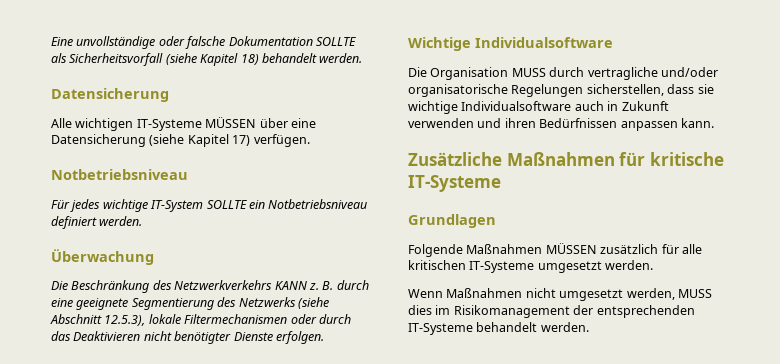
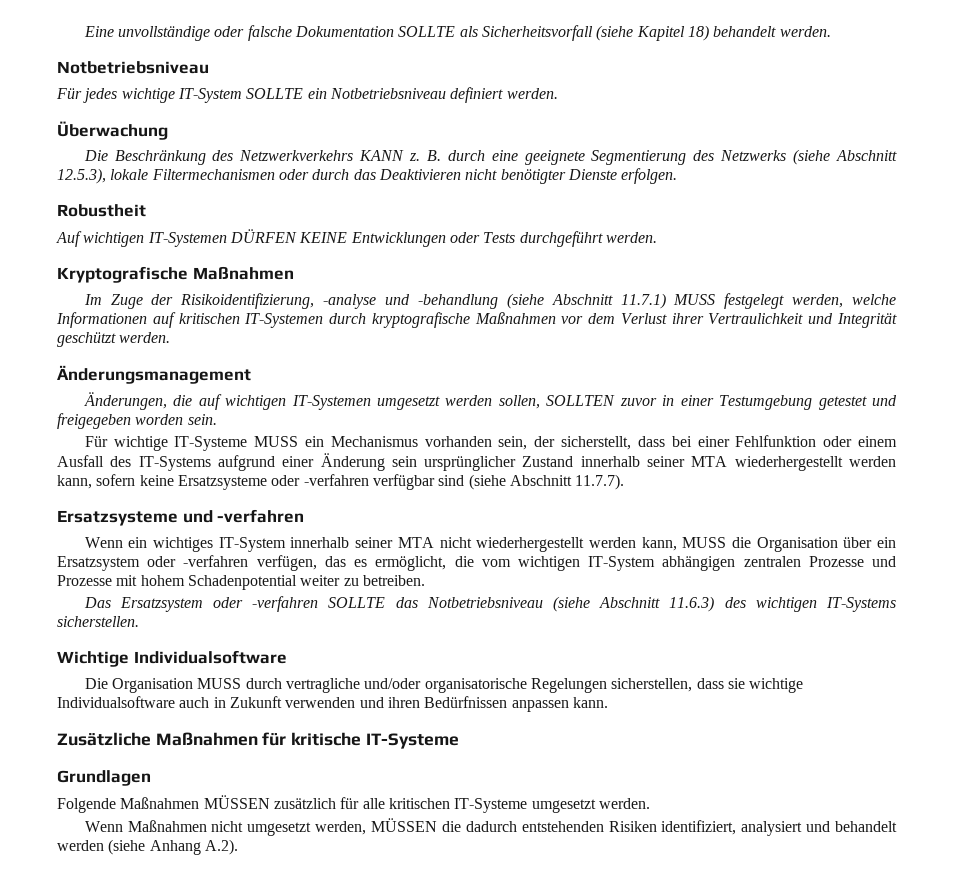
[51,88,169,102] [51,117,316,131] [51,134,310,147] // Datensicherung // Alle wichtigen IT-Systeme MÜSSEN über eine Datensicherung (siehe Kapitel 17) verfügen. -> (831, 31) none
(324, 337) none -> [57,204,146,217] [56,229,657,247] [57,266,294,283] [83,293,897,309] [56,312,897,328] [57,332,171,347] [57,365,251,384] [83,392,897,410] [57,413,217,429] [84,435,898,451] [57,453,896,471] [57,474,625,490] [57,509,305,526] [84,537,897,552] [57,555,896,571] [57,575,425,590] [83,596,896,612] [57,616,139,627] // Robustheit // Auf wichtigen IT-Systemen DÜRFEN KEINE Entwicklungen oder Tests durchgeführt werden. // Kryptografische Maßnahmen // Im Zuge der Risikoidentifizierung, -analyse und -behandlung (siehe Abschnitt 11.7.1) MUSS festgelegt werden, welche Informationen auf kritischen IT-Systemen durch kryptografische Maßnahmen vor dem Verlust ihrer Vertraulichkeit und Integrität geschützt werden. // Änderungsmanagement // Änderungen, die auf wichtigen IT-Systemen umgesetzt werden sollen, SOLLTEN zuvor in einer Testumgebung getestet und freigegeben worden sein. // Für wichtige IT-Systeme MUSS ein Mechanismus vorhanden sein, der sicherstellt, dass bei einer Fehlfunktion oder einem Ausfall des IT-Systems aufgrund einer Änderung sein ursprünglicher Zustand innerhalb seiner MTA wiederhergestellt werden kann, sofern keine Ersatzsysteme oder -verfahren verfügbar sind (siehe Abschnitt 11.7.7). // Ersatzsysteme und -verfahren // Wenn ein wichtiges IT-System innerhalb seiner MTA nicht wiederhergestellt werden kann, MUSS die Organisation über ein Ersatzsystem oder -verfahren verfügen, das es ermöglicht, die vom wichtigen IT-System abhängigen zentralen Prozesse und Prozesse mit hohem Schadenpotential weiter zu betreiben. // Das Ersatzsystem oder -verfahren SOLLTE das Notbetriebsniveau (siehe Abschnitt 11.6.3) des wichtigen IT-Systems sicherstellen.
[677,289,712,298] [408,305,695,318] [408,322,589,335] MUSS dies im Risikomanagement der entsprechenden IT-Systeme behandelt werden. -> [371,818,898,836] [57,839,238,855] MÜSSEN die dadurch entstehenden Risiken identifiziert, analysiert und behandelt werden (siehe Anhang A.2).

